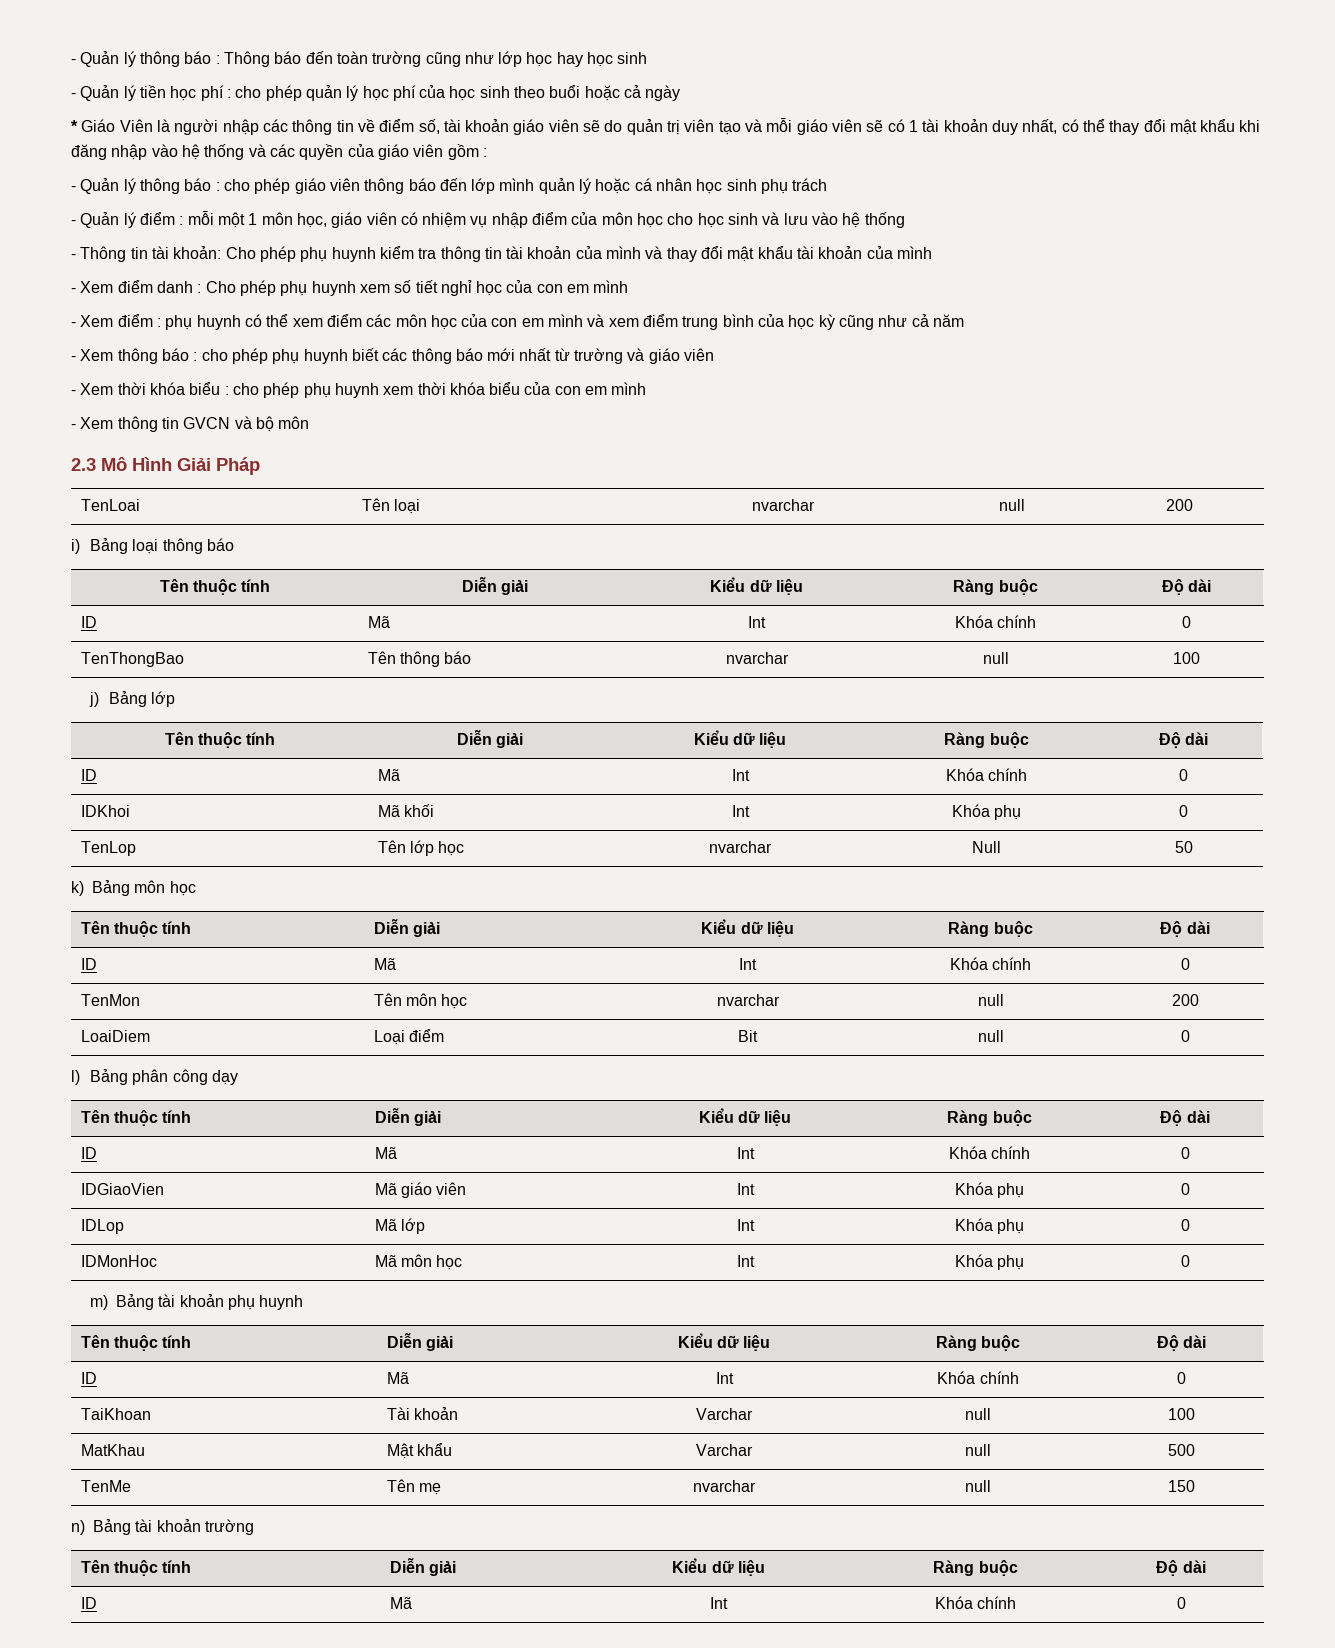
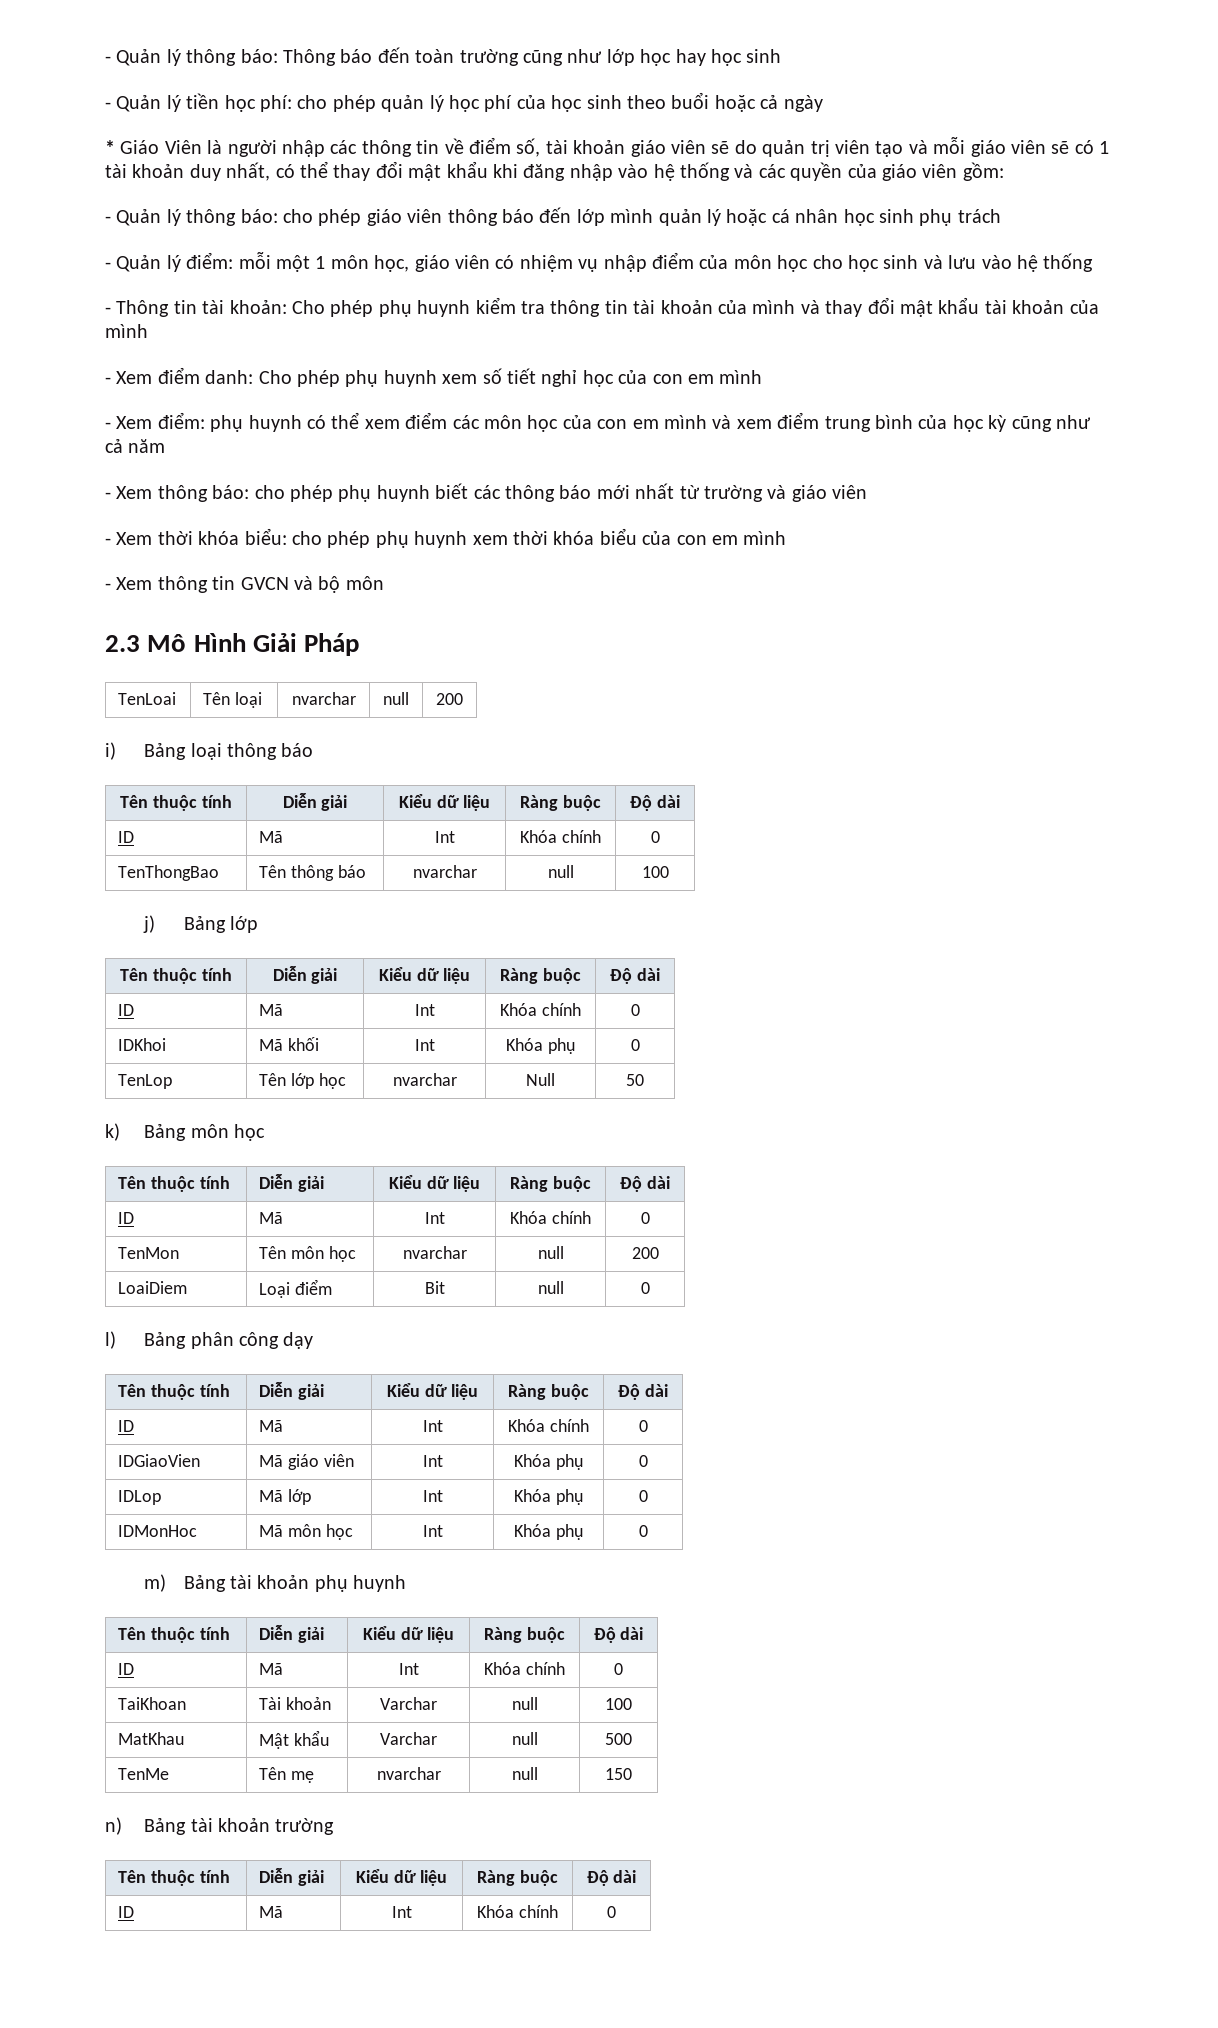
[71,51,220,67] - Quản lý thông báo : -> [105,49,278,66] - Quản lý thông báo:
[200,85,231,101] phí : -> [260,95,292,112] phí:
[447,144,487,160] [71,178,220,194] gồm : // - Quản lý thông báo : -> [962,162,1004,181] [105,209,278,226] gồm: // - Quản lý thông báo:
[139,212,184,225] điểm : -> [186,252,234,269] điểm:
[156,281,202,293] danh : -> [205,370,254,384] danh:
[117,314,161,327] điểm : -> [157,412,205,429] điểm:
[161,348,198,361] báo : -> [212,485,250,499] báo:
[189,382,229,395] biểu : -> [244,528,287,545] biểu:

